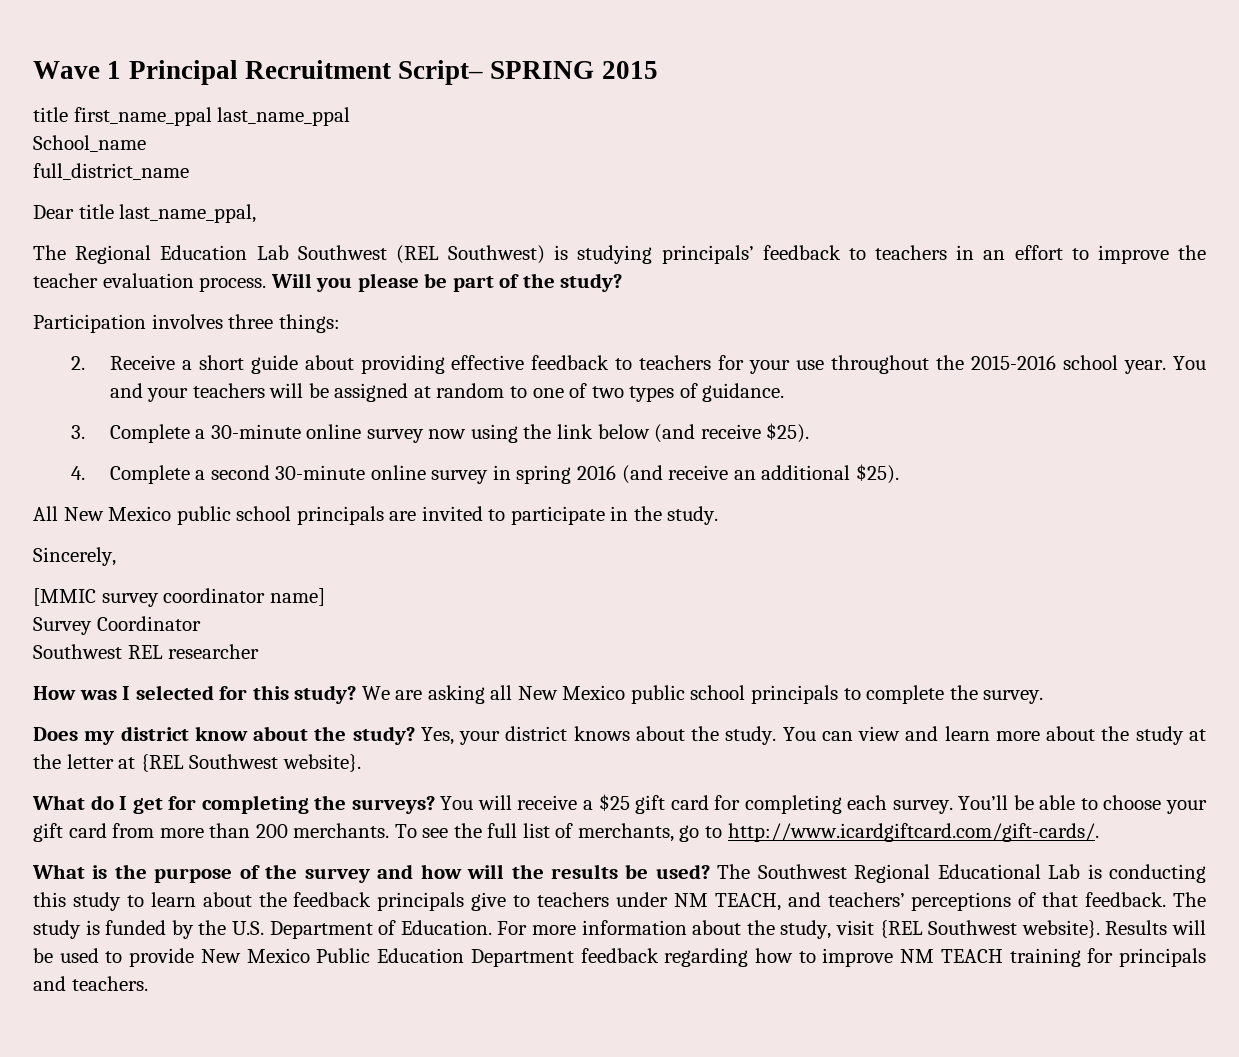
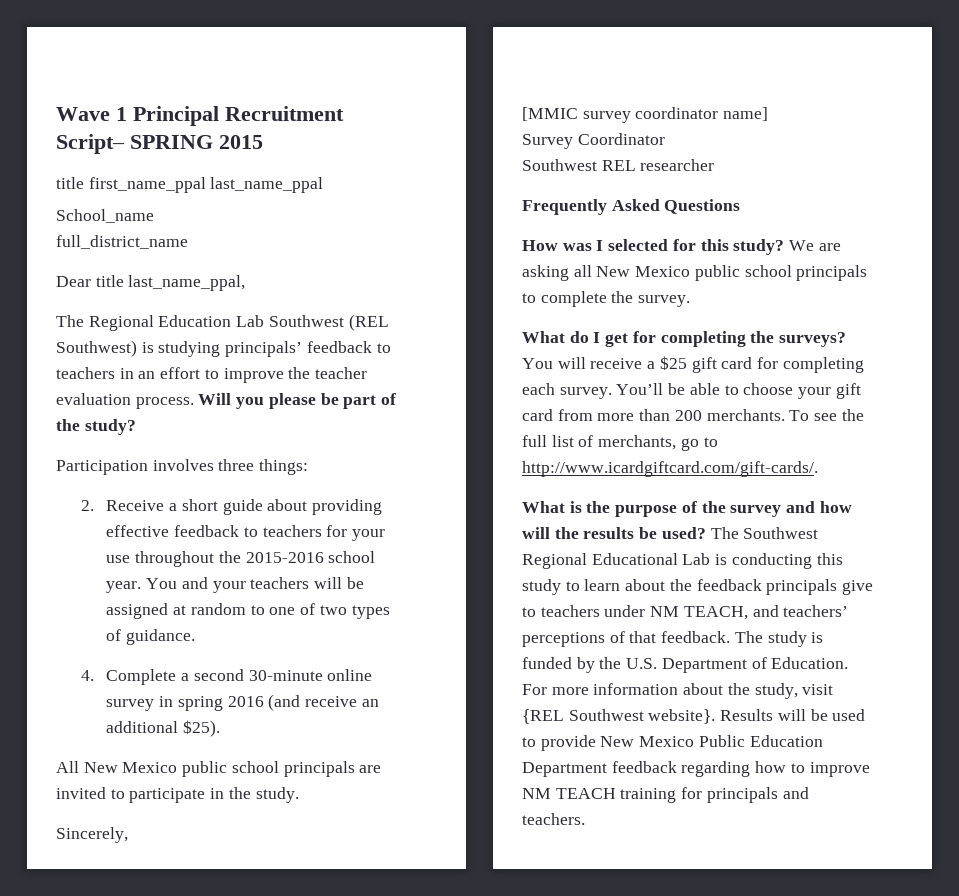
[71,423,810,443] [71,465,206,484] 3. Complete a 30-minute online survey now using the link below (and receive $25). // 4. Complete a -> [81,669,190,685] 4. Complete a
(260, 651) none -> [522,199,741,215] // Frequently Asked Questions
[33,726,1206,745] [33,754,361,772] // Does my district know about the study? Yes, your district knows about the study. You can view and learn more about the study at the letter at {REL Southwest website}. -> (691, 301) none

